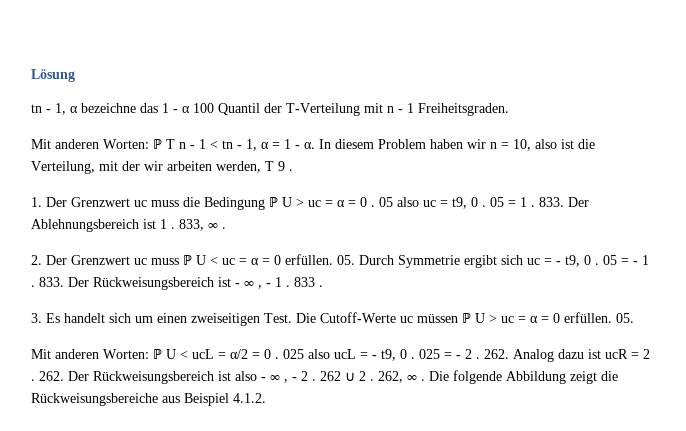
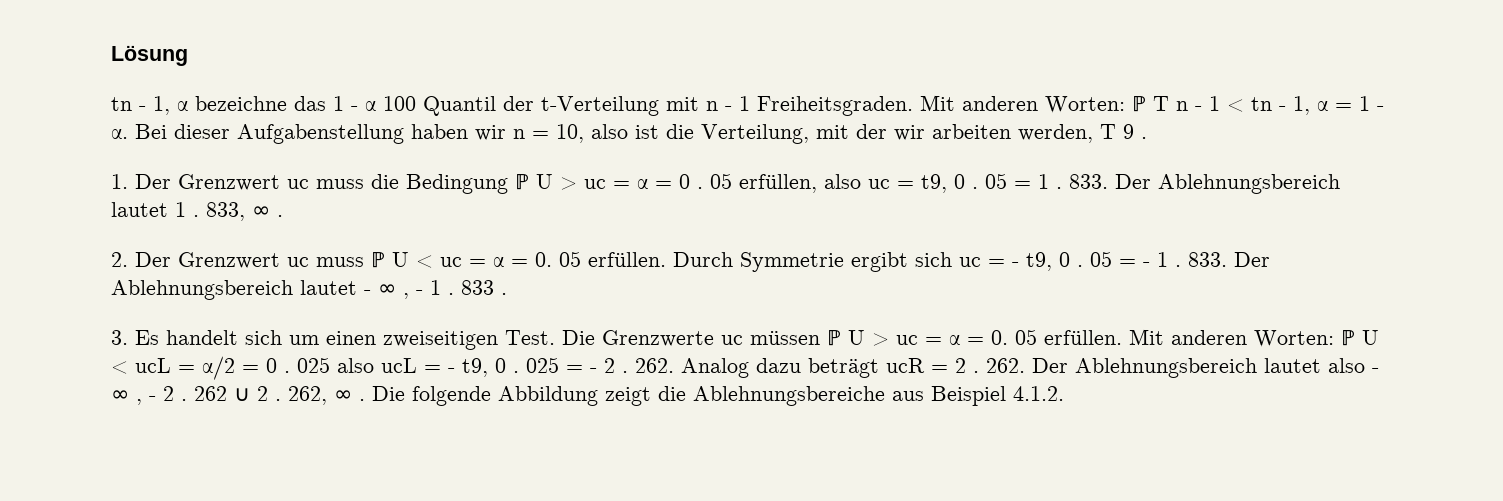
[286,103,360,116] T-Verteilung -> [541,96,659,116] t-Verteilung
(509, 109) // -> (913, 106) none
[319,139,426,149] In diesem Problem -> [135,124,404,144] Bei dieser Aufgabenstellung
(393, 202) none -> [739,174,817,193] erfüllen,
[143,219,156,229] ist -> [111,202,168,217] lautet
[274,254,355,265] 0 erfüllen. 05. -> [535,251,666,267] 0. 05 erfüllen.
[93,277,231,290] Rückweisungsbereich ist -> [111,280,357,300] Ablehnungsbereich lautet
[320,312,396,323] Cutoff-Werte -> [602,330,714,347] Grenzwerte
[553,312,634,323] 0 erfüllen. 05. // -> [991,329,1122,345] 0. 05 erfüllen.
[588,349,601,359] ist -> [808,358,879,378] beträgt
[93,371,231,384] Rückweisungsbereich ist -> [1075,358,1321,378] Ablehnungsbereich lautet
[31,393,158,406] Rückweisungsbereiche -> [693,386,885,406] Ablehnungsbereiche

